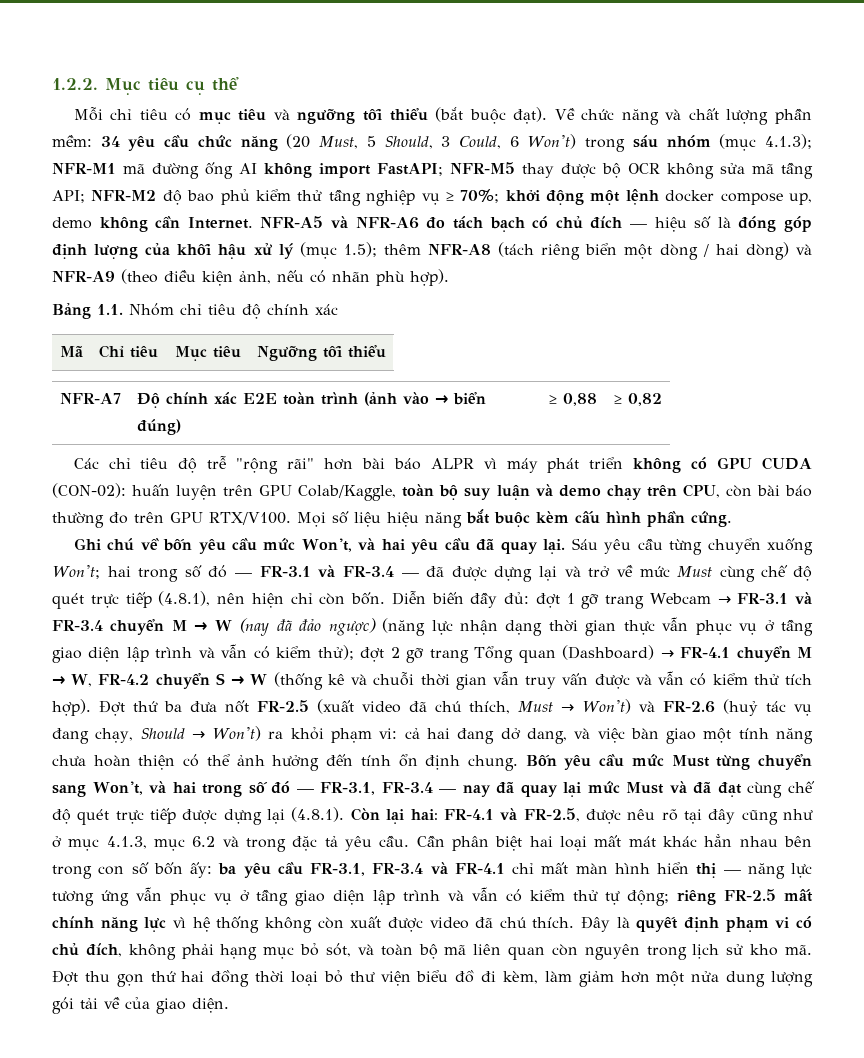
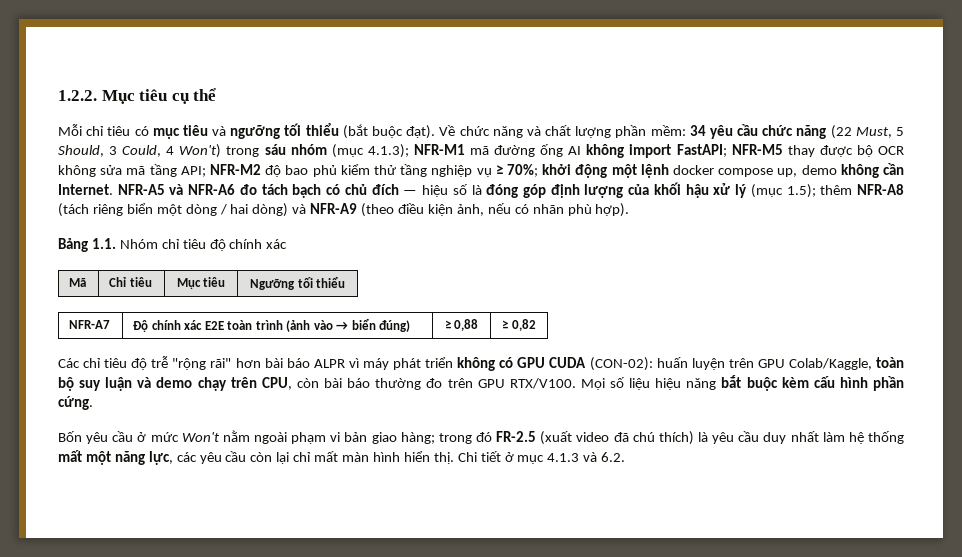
[286,134,311,149] (20 -> [830,125,852,139] (22
[509,136,519,147] 6 -> [166,146,175,155] 4
[73,538,813,555] [52,565,812,582] [52,591,813,609] [52,617,814,636] [52,644,813,663] [52,671,813,690] [52,699,250,716] Ghi chú về bốn yêu cầu mức Won't, và hai yêu cầu đã quay lại. Sáu yêu cầu từng chuyển xuống Won't; hai trong số đó — FR-3.1 và FR-3.4 — đã được dựng lại và trở về mức Must cùng chế độ quét trực tiếp (4.8.1), nên hiện chỉ còn bốn. Diễn biến đầy đủ: đợt 1 gỡ trang Webcam → FR-3.1 và FR-3.4 chuyển M → W (nay đã đảo ngược) (năng lực nhận dạng thời gian thực vẫn phục vụ ở tầng giao diện lập trình và vẫn có kiểm thử); đợt 2 gỡ trang Tổng quan (Dashboard) → FR-4.1 chuyển M → W, FR-4.2 chuyển S → W (thống kê và chuỗi thời gian vẫn truy vấn được và vẫn có kiểm thử tích hợp). Đợt thứ ba đưa nốt -> [58,430,493,444] Bốn yêu cầu ở mức Won't nằm ngoài phạm vi bản giao hàng; trong đó
[469,699,812,716] [52,726,814,744] [52,754,812,771] [52,781,815,798] [52,807,814,825] [52,834,813,852] [52,862,505,879] thích, Must → Won't) và FR-2.6 (huỷ tác vụ đang chạy, Should → Won't) ra khỏi phạm vi: cả hai đang dở dang, và việc bàn giao một tính năng chưa hoàn thiện có thể ảnh hưởng đến tính ổn định chung. Bốn yêu cầu mức Must từng chuyển sang Won't, và hai trong số đó — FR-3.1, FR-3.4 — nay đã quay lại mức Must và đã đạt cùng chế độ quét trực tiếp được dựng lại (4.8.1). Còn lại hai: FR-4.1 và FR-2.5, được nêu rõ tại đây cũng như ở mục 4.1.3, mục 6.2 và trong đặc tả yêu cầu. Cần phân biệt hai loại mất mát khác hẳn nhau bên trong con số bốn ấy: ba yêu cầu FR-3.1, FR-3.4 và FR-4.1 -> [658,431,904,445] [58,450,290,465] thích) là yêu cầu duy nhất làm hệ thống mất một năng lực, các yêu cầu còn lại
[696,863,812,879] [52,887,813,906] [52,916,812,933] [52,943,813,960] [52,970,813,987] [52,997,229,1014] thị — năng lực tương ứng vẫn phục vụ ở tầng giao diện lập trình và vẫn có kiểm thử tự động; riêng FR-2.5 mất chính năng lực vì hệ thống không còn xuất được video đã chú thích. Đây là quyết định phạm vi có chủ đích, không phải hạng mục bỏ sót, và toàn bộ mã liên quan còn nguyên trong lịch sử kho mã. Đợt thu gọn thứ hai đồng thời loại bỏ thư viện biểu đồ đi kèm, làm giảm hơn một nửa dung lượng gói tải về của giao diện. -> [433,451,626,464] thị. Chi tiết ở mục 4.1.3 và 6.2.

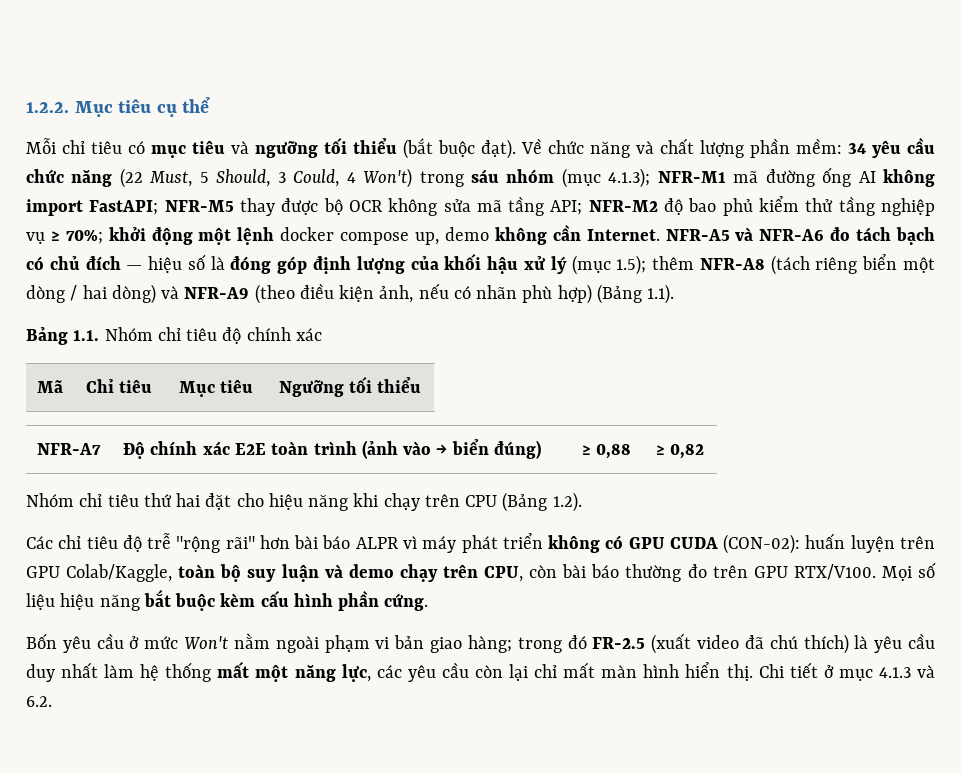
[595,203,630,217] hợp). -> [557,284,675,304] hợp) (Bảng 1.1).
(536, 325) none -> [26,492,582,512] // Nhóm chỉ tiêu thứ hai đặt cho hiệu năng khi chạy trên CPU (Bảng 1.2).

